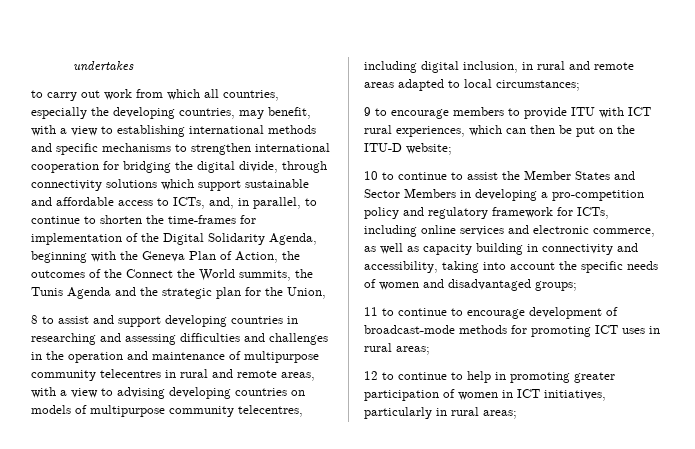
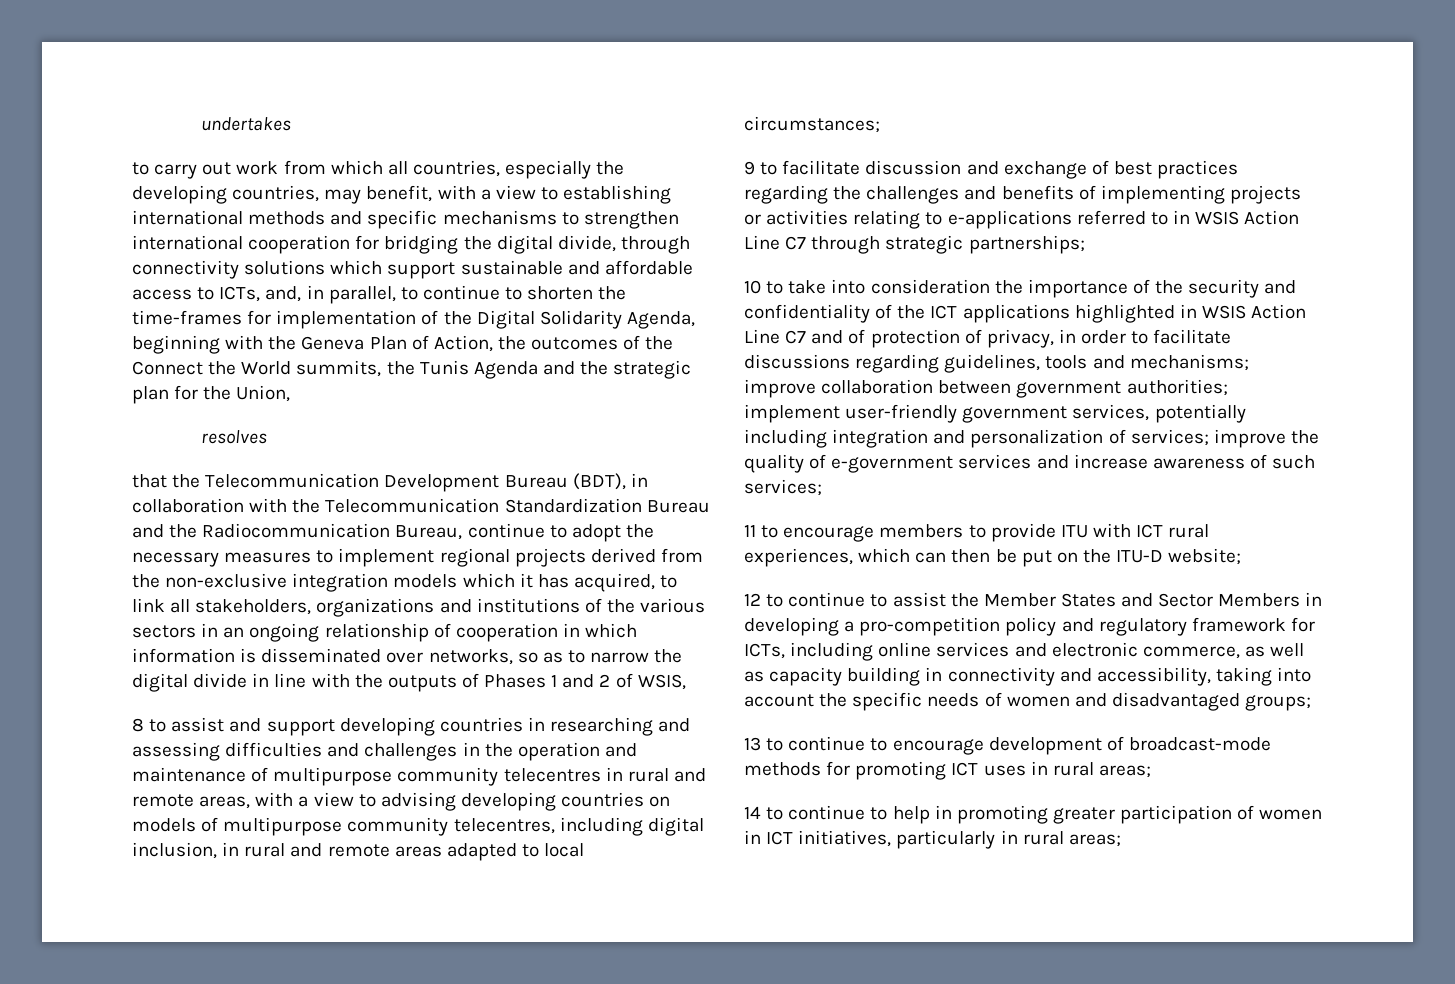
(326, 293) none -> [201,430,268,444] [132,473,648,492] [132,498,710,513] [132,523,654,542] [132,548,703,567] [132,573,678,592] [132,598,706,617] [132,623,638,642] [132,648,683,665] [132,673,686,692] // resolves // that the Telecommunication Development Bureau (BDT), in collaboration with the Telecommunication Standardization Bureau and the Radiocommunication Bureau, continue to adopt the necessary measures to implement regional projects derived from the non-exclusive integration models which it has acquired, to link all stakeholders, organizations and institutions of the various sectors in an ongoing relationship of cooperation in which information is disseminated over networks, so as to narrow the digital divide in line with the outputs of Phases 1 and 2 of WSIS,
(387, 112) none -> [782,160,1239,179] [744,185,1301,204] [744,210,1300,229] [744,235,1085,254] [744,279,1297,298] [744,304,1307,323] [744,329,1232,348] [744,354,1249,373] [744,379,1228,398] [744,404,1246,423] [744,429,1319,448] [744,454,1316,473] [744,479,822,496] [744,525,779,538] facilitate discussion and exchange of best practices regarding the challenges and benefits of implementing projects or activities relating to e-applications referred to in WSIS Action Line C7 through strategic partnerships; // 10 to take into consideration the importance of the security and confidentiality of the ICT applications highlighted in WSIS Action Line C7 and of protection of privacy, in order to facilitate discussions regarding guidelines, tools and mechanisms; improve collaboration between government authorities; implement user-friendly government services, potentially including integration and personalization of services; improve the quality of e-government services and increase awareness of such services; // 11 to
[364,171,378,180] 10 -> [744,593,761,606] 12
[364,307,378,316] 11 -> [744,737,761,751] 13
[364,371,378,380] 12 -> [744,806,761,819] 14

